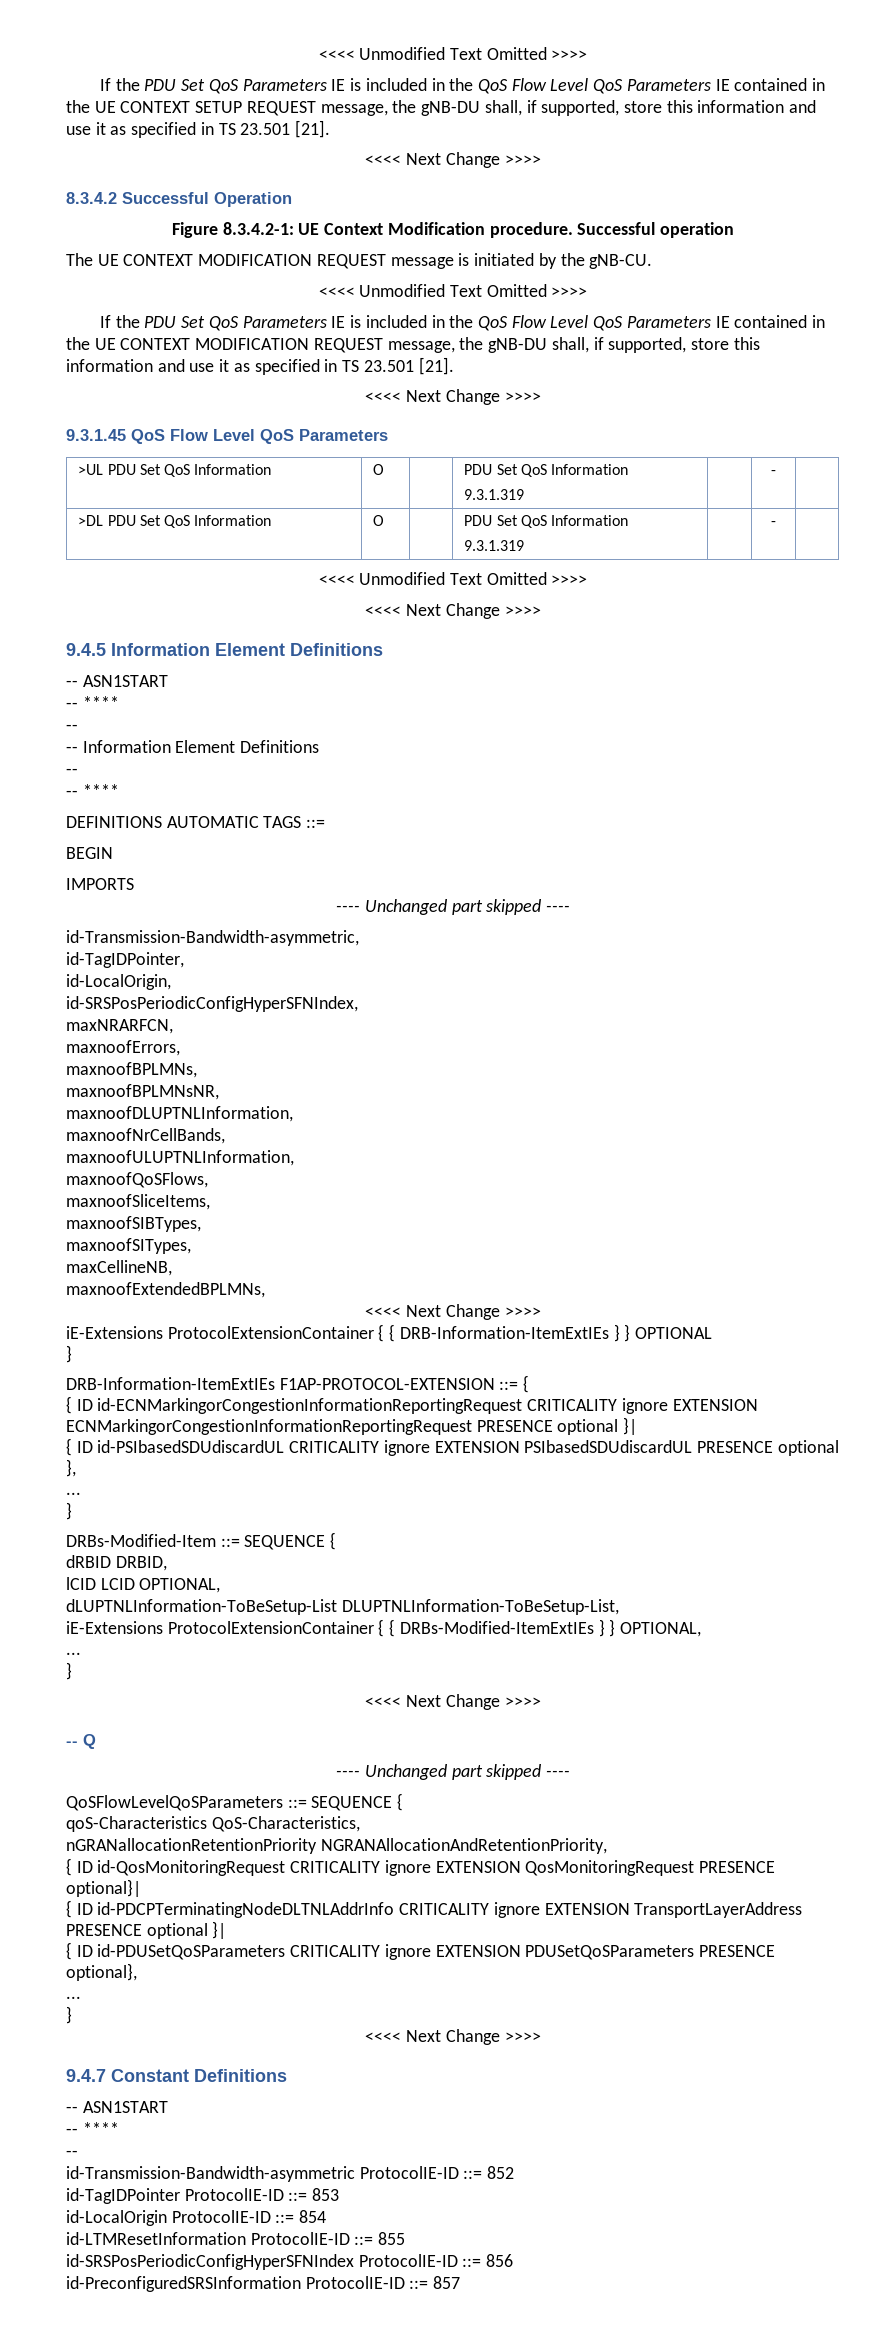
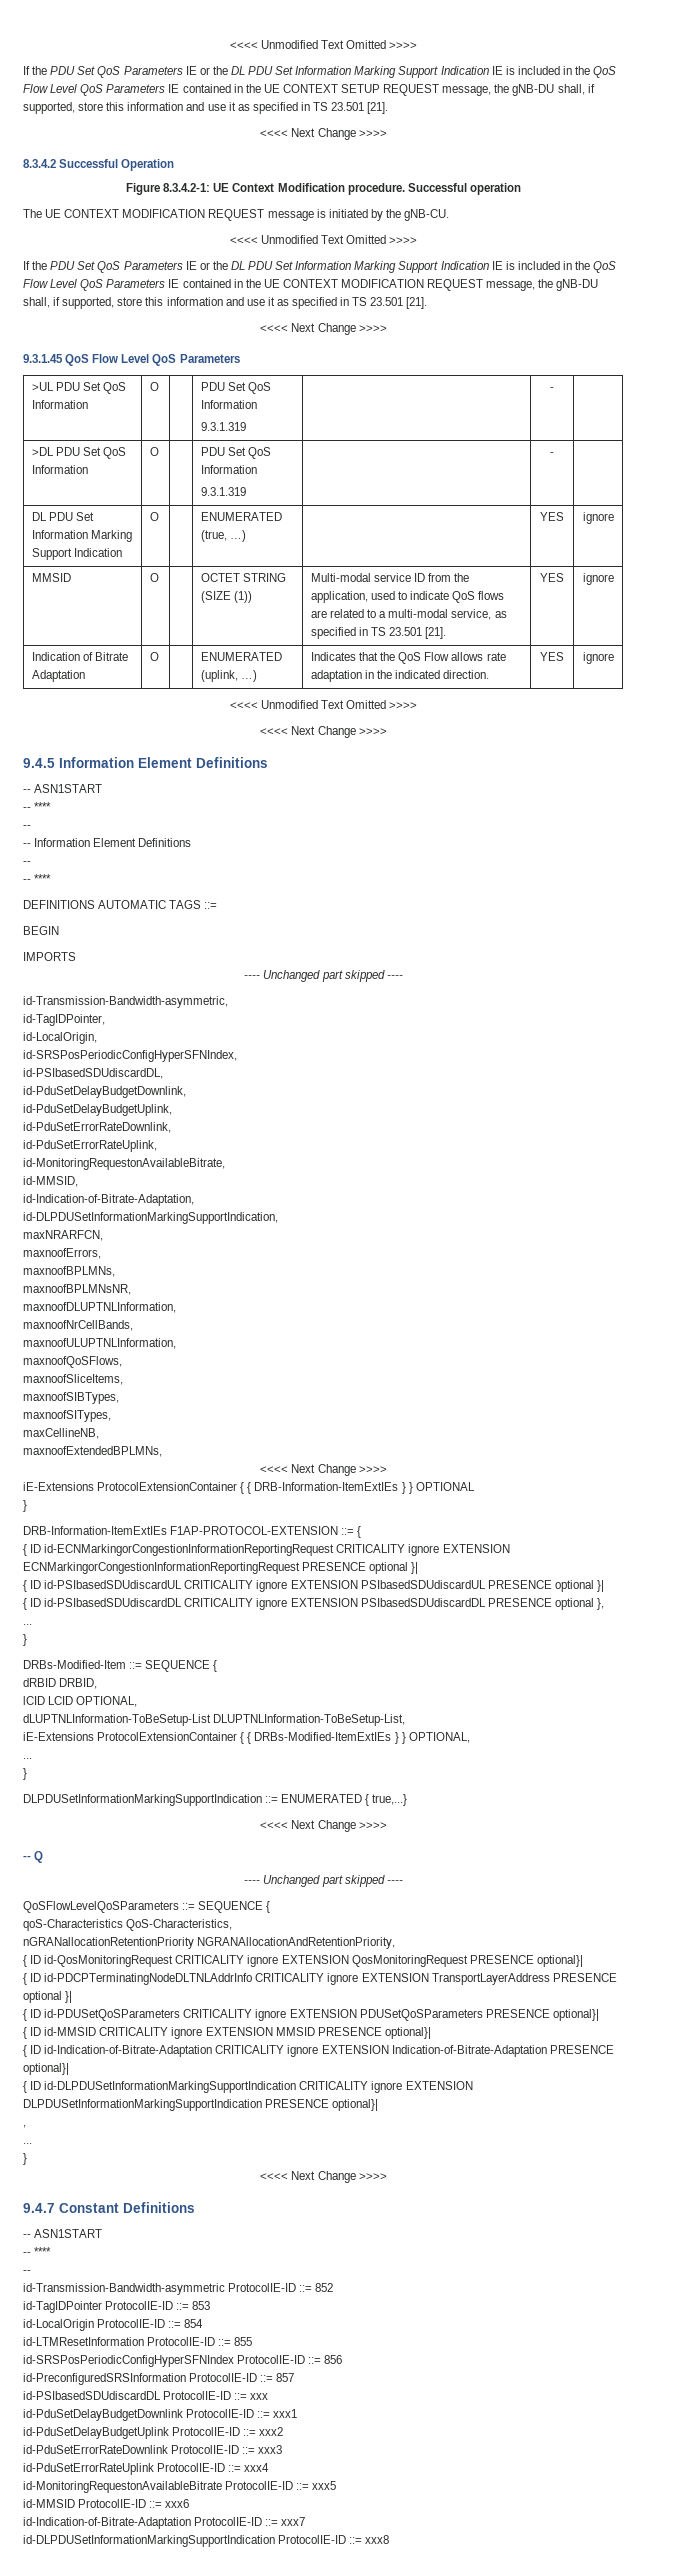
(346, 85) none -> [199,66,503,78] or the DL PDU Set Information Marking Support Indication IE
(346, 322) none -> [199,261,503,273] or the DL PDU Set Information Marking Support Indication IE
(776, 523) none -> [31,512,95,521] [31,530,133,542] [31,548,123,560] [149,512,159,521] [200,512,282,521] [200,530,247,542] [540,512,564,521] [582,512,614,524] [31,573,71,582] [149,573,159,582] [200,573,287,582] [200,591,253,603] [310,573,470,582] [310,591,505,603] [310,609,507,620] [310,627,447,639] [540,573,564,582] [582,573,614,585] [31,652,129,661] [31,670,85,682] [149,652,159,661] [200,652,282,661] [200,670,258,682] [310,652,506,664] [310,670,490,682] [540,652,564,661] [582,652,614,664] // DL PDU Set Information Marking Support Indication | O | | ENUMERATED (true, …) | | YES | ignore // MMSID | O | | OCTET STRING (SIZE (1)) | Multi-modal service ID from the application, used to indicate QoS flows are related to a multi-modal service, as specified in TS 23.501 [21]. | YES | ignore // Indication of Bitrate Adaptation | O | | ENUMERATED (uplink, …) | Indicates that the QoS Flow allows rate adaptation in the indicated direction. | YES | ignore
(358, 1004) none -> [23,1068,163,1079] [23,1086,186,1098] [23,1104,172,1116] [23,1122,171,1133] [23,1140,157,1152] [23,1158,225,1170] [23,1176,78,1187] [23,1194,194,1206] [23,1212,278,1224] // id-PSIbasedSDUdiscardDL, // id-PduSetDelayBudgetDownlink, // id-PduSetDelayBudgetUplink, // id-PduSetErrorRateDownlink, // id-PduSetErrorRateUplink, // id-MonitoringRequestonAvailableBitrate, // id-MMSID, // id-Indication-of-Bitrate-Adaptation, // id-DLPDUSetInformationMarkingSupportIndication,
(839, 1448) none -> [596,1580,604,1592] [23,1598,594,1610] }| // { ID id-PSIbasedSDUdiscardDL CRITICALITY ignore EXTENSION PSIbasedSDUdiscardDL PRESENCE optional
(72, 1671) none -> [23,1794,408,1806] // DLPDUSetInformationMarkingSupportIndication ::= ENUMERATED { true,...}
[66,1963,137,1981] optional}, -> [552,2009,599,2021] [23,2027,431,2039] [23,2045,614,2057] [23,2063,69,2075] [23,2081,473,2093] [23,2099,379,2111] [23,2125,26,2128] optional}| // { ID id-MMSID CRITICALITY ignore EXTENSION MMSID PRESENCE optional}| // { ID id-Indication-of-Bitrate-Adaptation CRITICALITY ignore EXTENSION Indication-of-Bitrate-Adaptation PRESENCE optional}| // { ID id-DLPDUSetInformationMarkingSupportIndication CRITICALITY ignore EXTENSION DLPDUSetInformationMarkingSupportIndication PRESENCE optional}| // ,
(461, 2282) none -> [23,2391,269,2400] [23,2409,298,2421] [23,2427,284,2439] [23,2445,283,2454] [23,2463,270,2475] [23,2481,337,2493] [23,2499,190,2508] [23,2517,306,2529] [23,2535,390,2547] // id-PSIbasedSDUdiscardDL ProtocolIE-ID ::= xxx // id-PduSetDelayBudgetDownlink ProtocolIE-ID ::= xxx1 // id-PduSetDelayBudgetUplink ProtocolIE-ID ::= xxx2 // id-PduSetErrorRateDownlink ProtocolIE-ID ::= xxx3 // id-PduSetErrorRateUplink ProtocolIE-ID ::= xxx4 // id-MonitoringRequestonAvailableBitrate ProtocolIE-ID ::= xxx5 // id-MMSID ProtocolIE-ID ::= xxx6 // id-Indication-of-Bitrate-Adaptation ProtocolIE-ID ::= xxx7 // id-DLPDUSetInformationMarkingSupportIndication ProtocolIE-ID ::= xxx8

